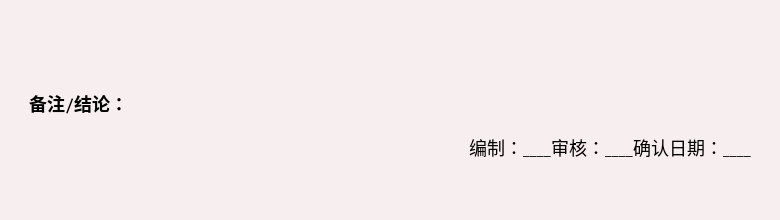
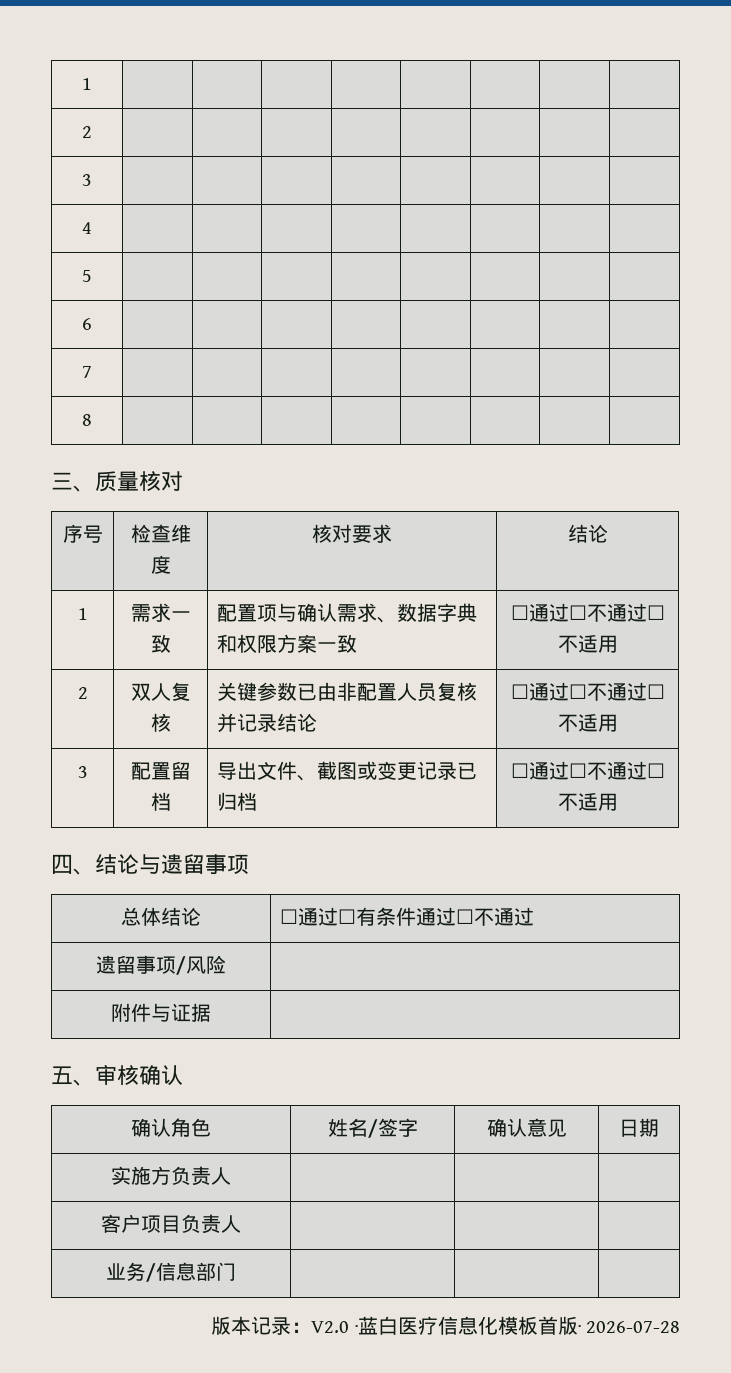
[29,95,128,114] [469,139,523,157] [523,139,605,157] [605,139,723,158] [723,155,751,157] 备注/结论： // 编制：____审核：____确认日期：____ -> [82,78,92,90] [82,126,92,138] [82,174,92,186] [82,222,92,234] [82,270,92,282] [82,318,92,330] [82,366,92,378] [82,414,92,426] [51,471,183,492] [62,524,103,543] [130,524,191,543] [150,555,171,574] [312,524,393,543] [567,524,608,543] [77,608,88,620] [130,603,191,622] [150,634,171,653] [217,603,478,623] [217,634,358,653] [510,603,665,622] [557,635,618,653] [77,687,88,699] [130,682,191,701] [150,713,171,732] [217,682,478,702] [217,713,318,733] [510,682,665,701] [557,714,618,732] [77,766,88,778] [130,761,191,780] [150,792,171,811] [217,761,478,781] [217,792,258,811] [510,761,665,780] [557,793,618,811] [51,854,249,875] [121,907,201,926] [280,907,535,926] [96,955,226,975] [111,1003,211,1022] [51,1065,183,1086] [131,1118,211,1137] [327,1118,418,1138] [486,1118,567,1137] [619,1118,659,1137] [111,1166,231,1186] [101,1214,241,1234] [106,1262,236,1282] [211,1316,680,1335] 1 | | | | | | | | // 2 | | | | | | | | // 3 | | | | | | | | // 4 | | | | | | | | // 5 | | | | | | | | // 6 | | | | | | | | // 7 | | | | | | | | // 8 | | | | | | | | // 三、质量核对 // 序号 | 检查维度 | 核对要求 | 结论 // 1 | 需求一致 | 配置项与确认需求、数据字典和权限方案一致 | ☐通过☐不通过☐不适用 // 2 | 双人复核 | 关键参数已由非配置人员复核并记录结论 | ☐通过☐不通过☐不适用 // 3 | 配置留档 | 导出文件、截图或变更记录已归档 | ☐通过☐不通过☐不适用 // 四、结论与遗留事项 // 总体结论 | ☐通过☐有条件通过☐不通过 // 遗留事项/风险 | // 附件与证据 | // 五、审核确认 // 确认角色 | 姓名/签字 | 确认意见 | 日期 // 实施方负责人 | | | // 客户项目负责人 | | | // 业务/信息部门 | | | // 版本记录：V2.0 ·蓝白医疗信息化模板首版· 2026-07-28

